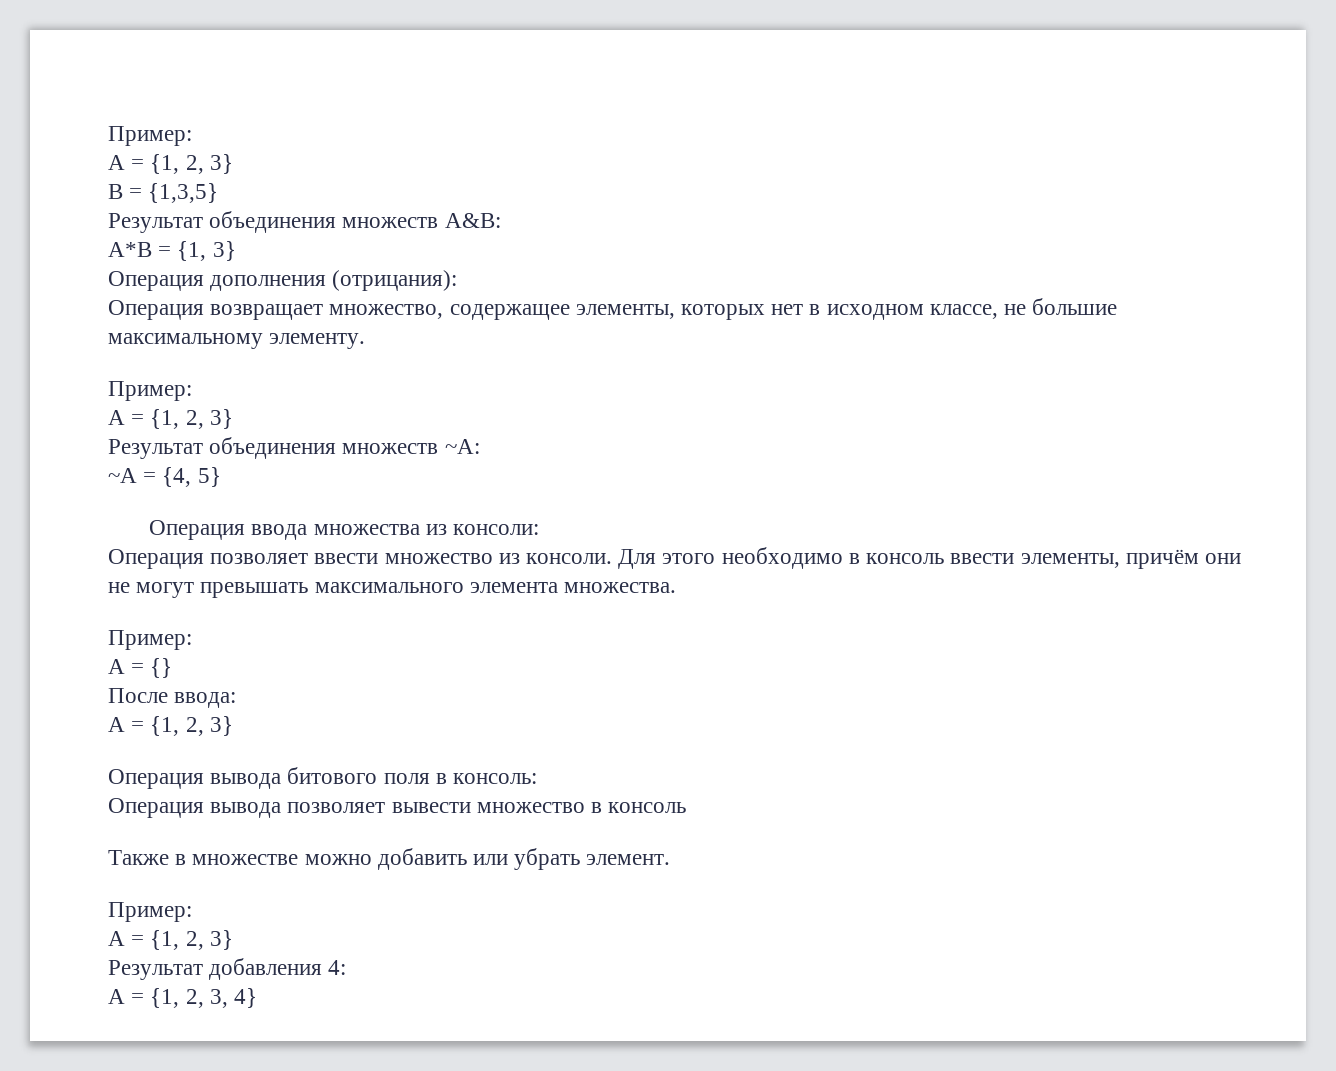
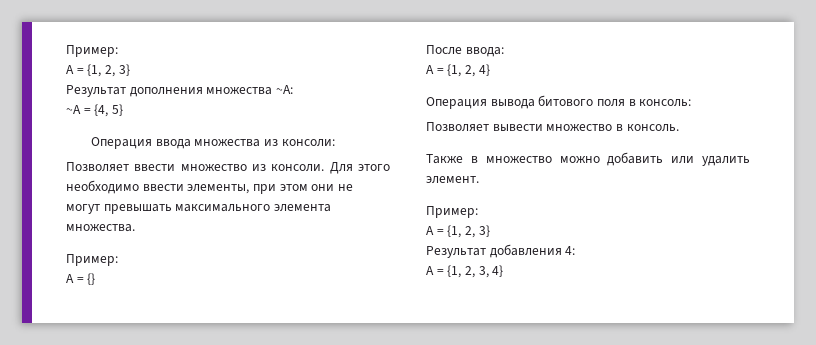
[108,126,192,146] [108,154,233,174] [108,183,219,203] [108,211,501,233] [108,241,236,261] [108,270,458,291] [108,298,1118,320] [108,333,366,349] [108,381,192,401] [108,409,233,429] [108,437,439,459] Пример: // A = {1, 2, 3} // B = {1,3,5} // Результат объединения множеств A&B: // A*B = {1, 3} // Операция дополнения (отрицания): // Операция возвращает множество, содержащее элементы, которых нет в исходном классе, не большие максимальному элементу. // Пример: // A = {1, 2, 3} // Результат объединения множеств -> [66,45,118,57] [66,64,130,77] [66,85,273,97] Пример: // A = {1, 2, 3} // Результат дополнения множества
[108,549,309,569] Операция позволяет -> [66,162,129,172] Позволяет
[848,549,1199,569] в консоль ввести элементы, причём -> [142,184,308,194] ввести элементы, при этом
[209,716,233,736] 3} -> [478,64,490,76] 4}
[108,798,386,818] Операция вывода позволяет -> [426,122,489,132] Позволяет
[608,802,687,813] консоль -> [626,124,679,132] консоль.
[192,854,299,865] множестве -> [485,156,552,163] множество
[514,848,581,870] убрать -> [702,156,750,166] удалить

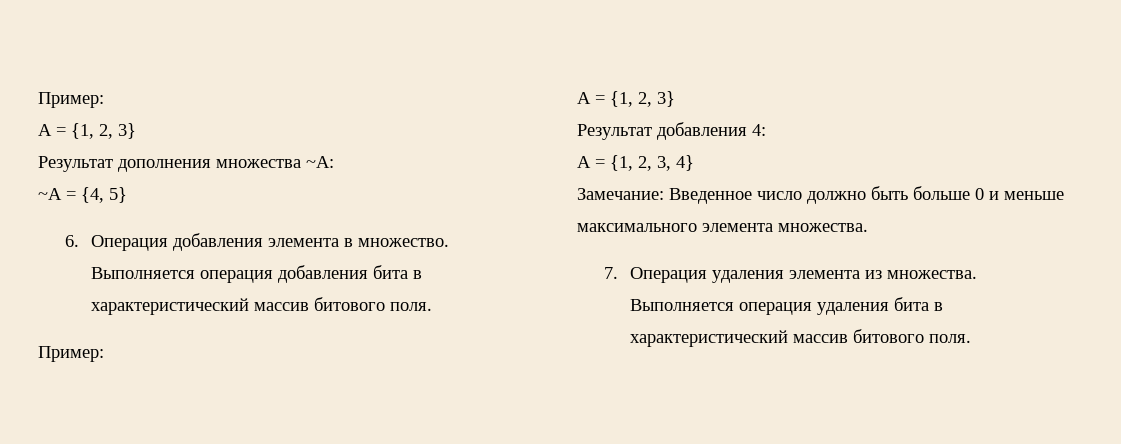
[91,137,335,149] [66,162,390,174] [66,180,353,194] [66,204,331,214] [66,224,135,232] [66,254,118,266] [66,273,96,285] [426,45,504,57] [426,64,490,77] [426,95,692,109] [426,122,679,132] [426,152,750,166] [426,176,479,184] Операция ввода множества из консоли: // Позволяет ввести множество из консоли. Для этого необходимо ввести элементы, при этом они не могут превышать максимального элемента множества. // Пример: // A = {} // После ввода: // A = {1, 2, 4} // Операция вывода битового поля в консоль: // Позволяет вывести множество в консоль. // Также в множество можно добавить или удалить элемент. -> [64,233,450,251] [91,265,423,283] [91,297,433,315] 6. Операция добавления элемента в множество. Выполняется операция добавления бита в характеристический массив битового поля.
(504, 271) none -> [577,186,1064,204] [577,223,868,232] [603,267,978,283] [630,297,944,315] [630,329,972,347] // Замечание: Введенное число должно быть больше 0 и меньше максимального элемента множества. // 7. Операция удаления элемента из множества. Выполняется операция удаления бита в характеристический массив битового поля.

